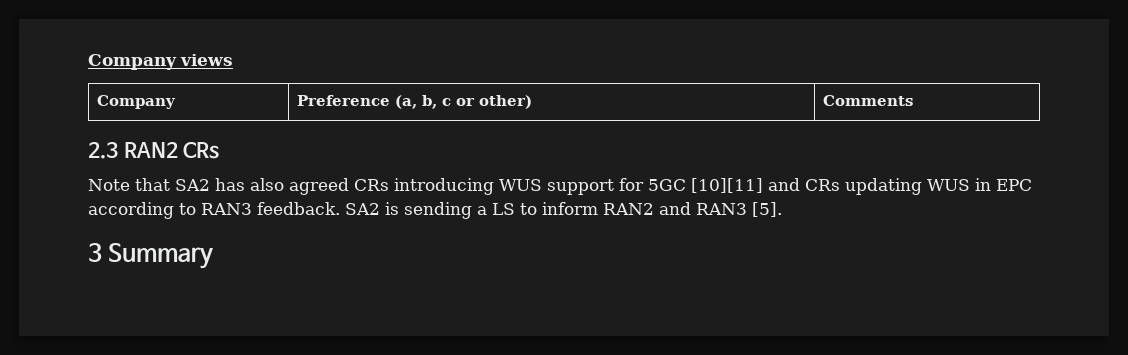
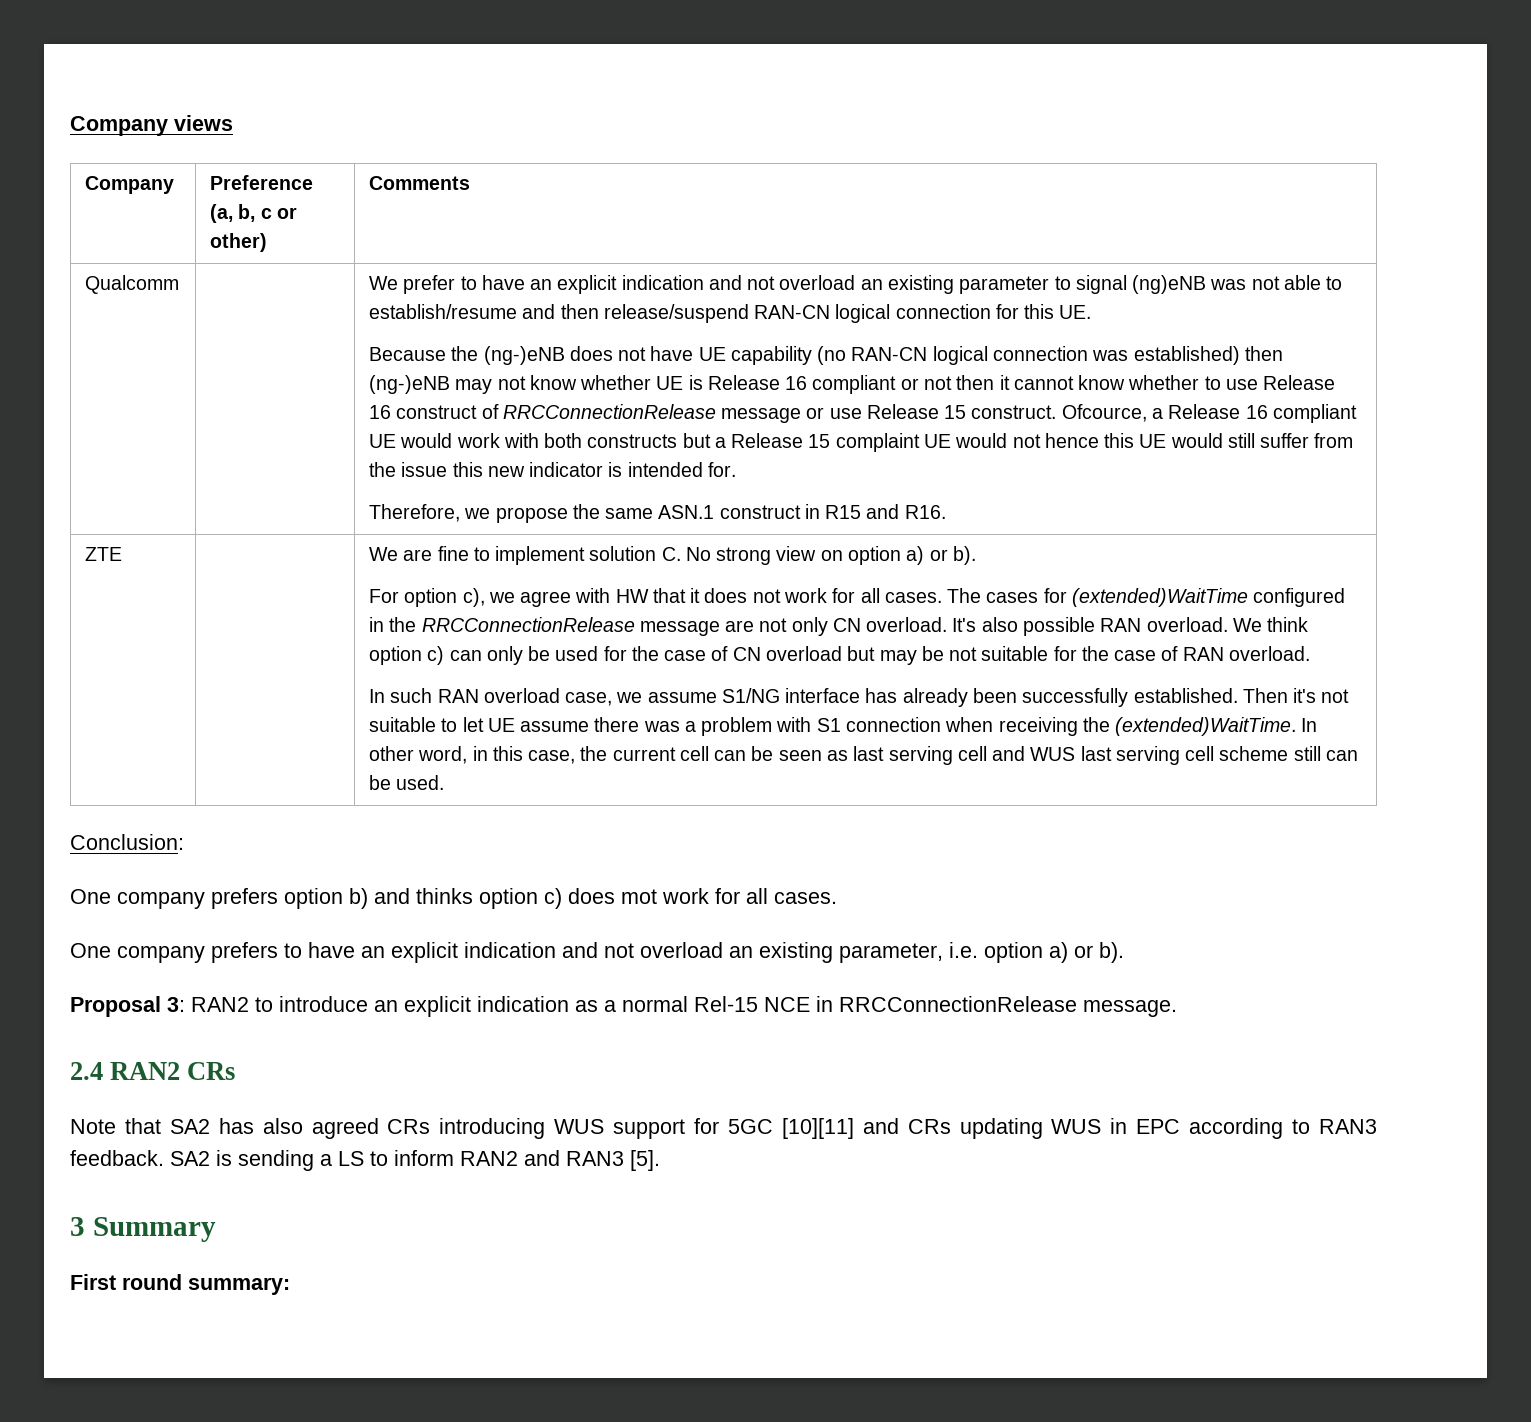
[88,142,118,159] // 2.3 -> [85,275,180,294] [369,275,1343,294] [369,304,1092,323] [369,346,1283,365] [369,375,1336,394] [369,404,1357,423] [369,433,1354,452] [369,462,736,477] [369,504,946,523] [85,547,123,561] [369,546,976,565] [369,588,1346,607] [369,617,1309,636] [369,646,1310,665] [369,688,1350,707] [369,717,1318,736] [369,746,1358,765] [369,775,445,790] [70,834,184,850] [70,888,837,909] [70,942,1124,963] [70,996,1177,1017] [70,1062,103,1080] // Qualcomm | | We prefer to have an explicit indication and not overload an existing parameter to signal (ng)eNB was not able to establish/resume and then release/suspend RAN-CN logical connection for this UE. // Because the (ng-)eNB does not have UE capability (no RAN-CN logical connection was established) then (ng-)eNB may not know whether UE is Release 16 compliant or not then it cannot know whether to use Release 16 construct of RRCConnectionRelease message or use Release 15 construct. Ofcource, a Release 16 compliant UE would work with both constructs but a Release 15 complaint UE would not hence this UE would still suffer from the issue this new indicator is intended for. // Therefore, we propose the same ASN.1 construct in R15 and R16. // ZTE | | We are fine to implement solution C. No strong view on option a) or b). // For option c), we agree with HW that it does not work for all cases. The cases for (extended)WaitTime configured in the RRCConnectionRelease message are not only CN overload. It's also possible RAN overload. We think option c) can only be used for the case of CN overload but may be not suitable for the case of RAN overload. // In such RAN overload case, we assume S1/NG interface has already been successfully established. Then it's not suitable to let UE assume there was a problem with S1 connection when receiving the (extended)WaitTime. In other word, in this case, the current cell can be seen as last serving cell and WUS last serving cell scheme still can be used. // Conclusion: // One company prefers option b) and thinks option c) does mot work for all cases. // One company prefers to have an explicit indication and not overload an existing parameter, i.e. option a) or b). // Proposal 3: RAN2 to introduce an explicit indication as a normal Rel-15 NCE in RRCConnectionRelease message. // 2.4
(214, 256) none -> [70,1274,290,1295] // First round summary:

